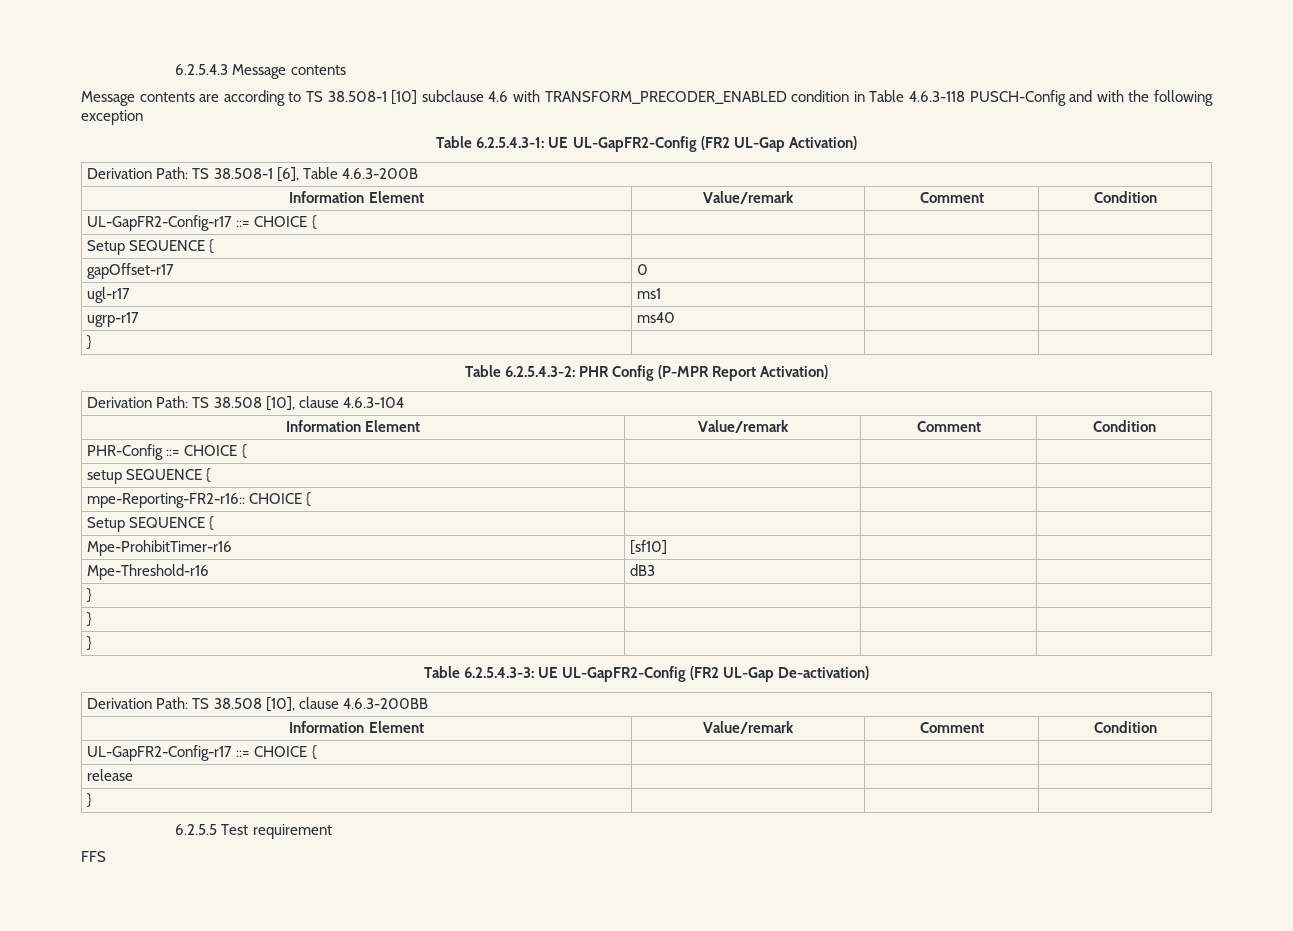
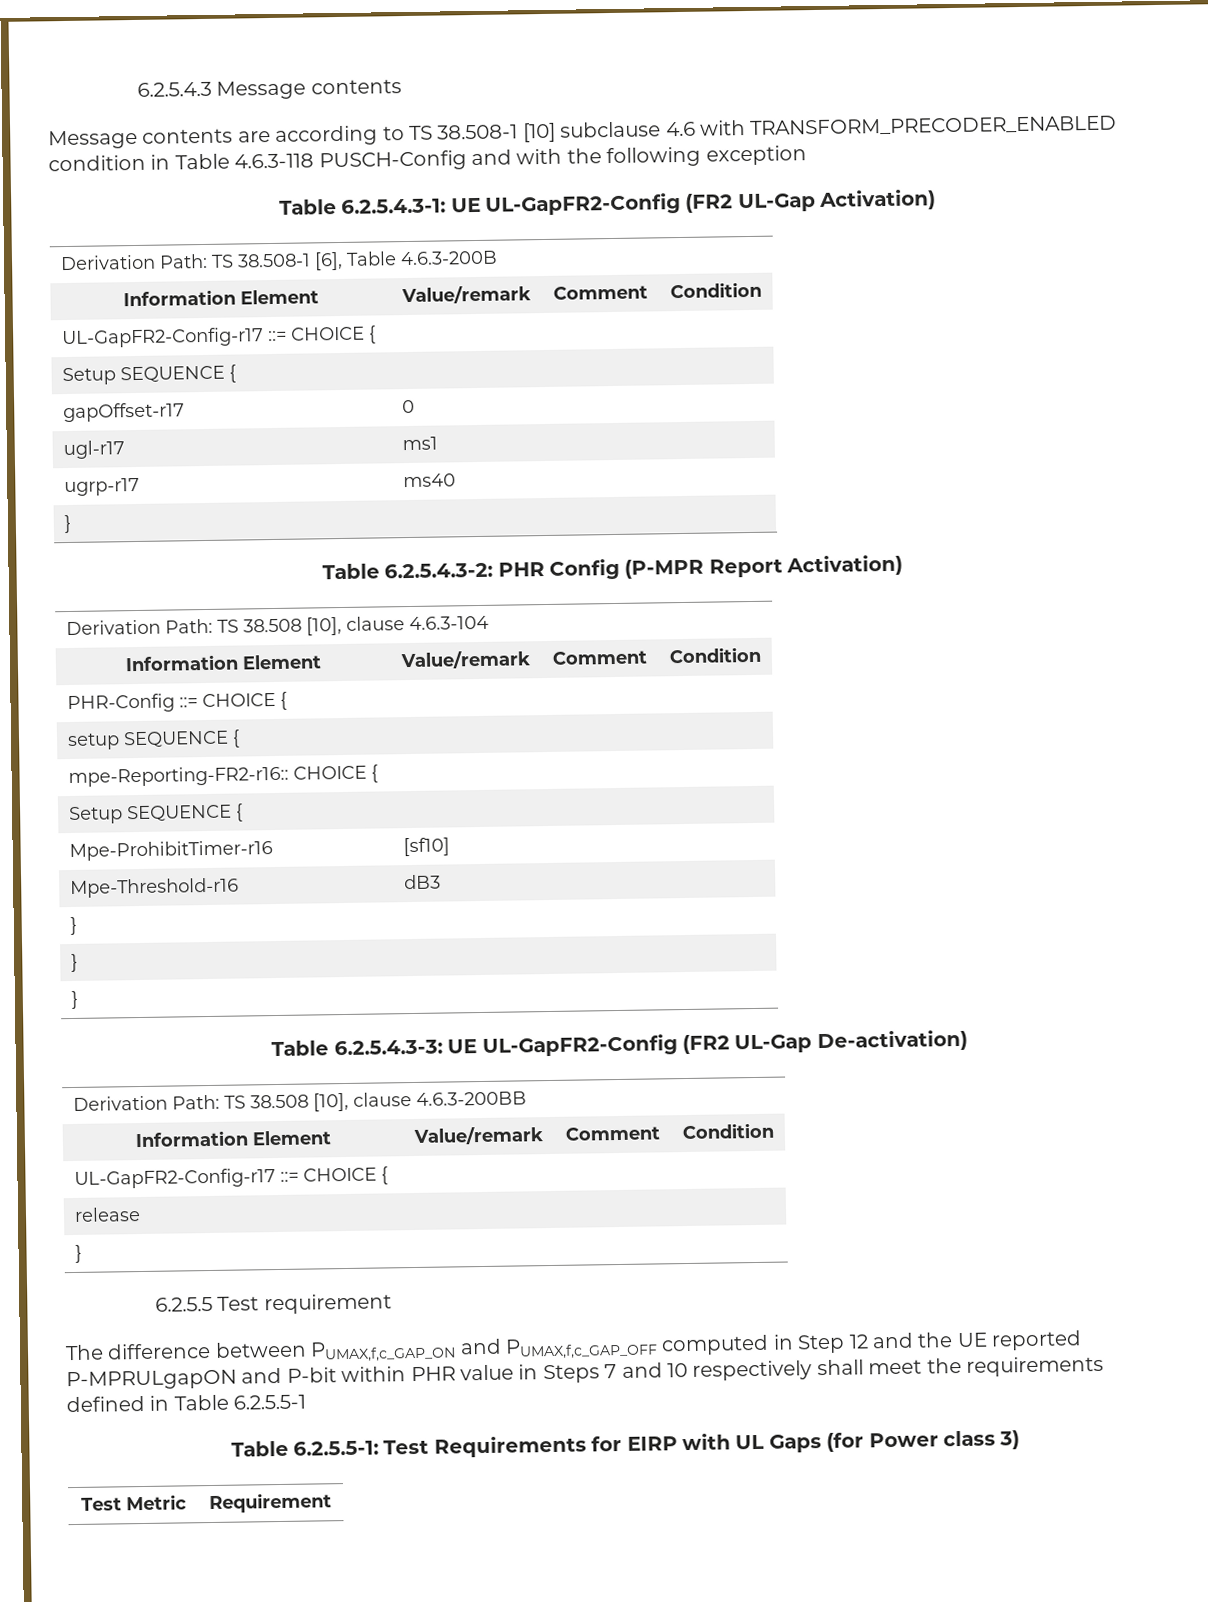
[81,851,106,862] FFS -> [65,1330,1083,1363] [66,1355,1104,1391] [66,1394,307,1413] [230,1430,1021,1458] [80,1494,187,1511] [209,1492,332,1514] The difference between PUMAX,f,c_GAP_ON and PUMAX,f,c_GAP_OFF computed in Step 12 and the UE reported P-MPRULgapON and P-bit within PHR value in Steps 7 and 10 respectively shall meet the requirements defined in Table 6.2.5.5-1 // Table 6.2.5.5-1: Test Requirements for EIRP with UL Gaps (for Power class 3) // Test Metric | Requirement

